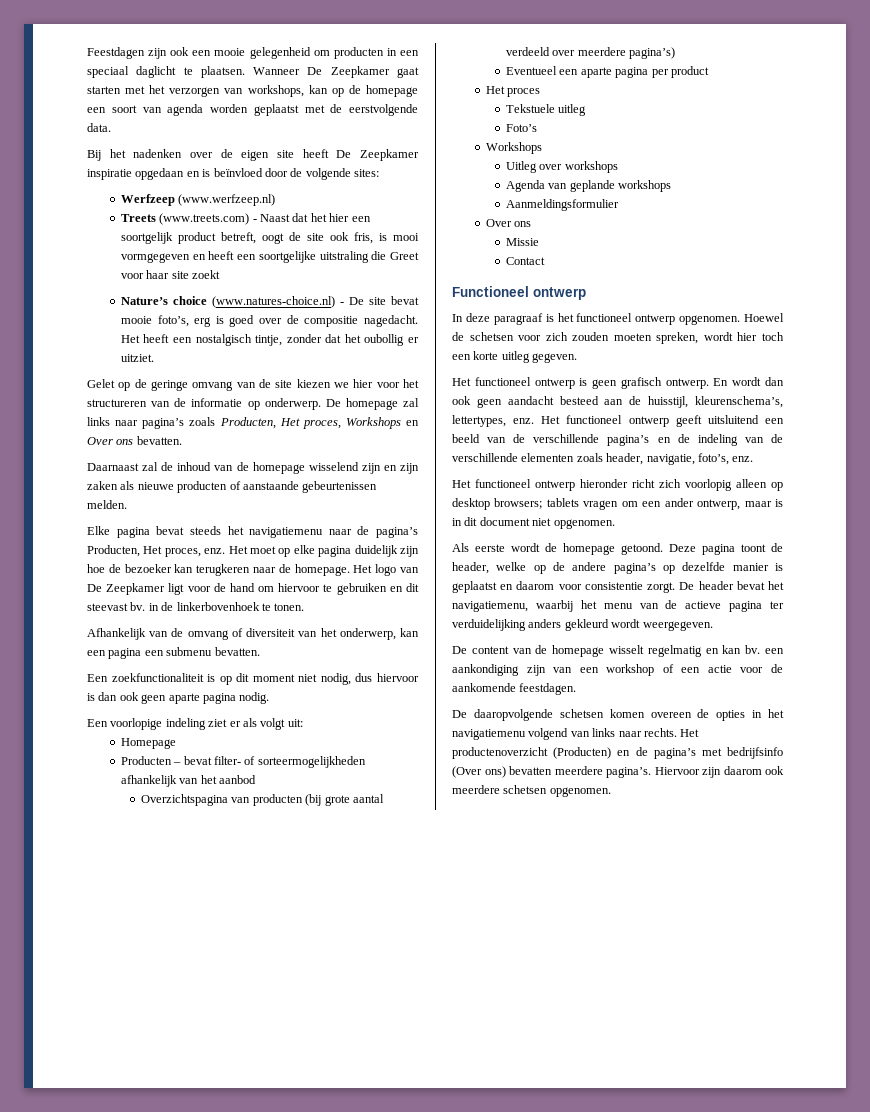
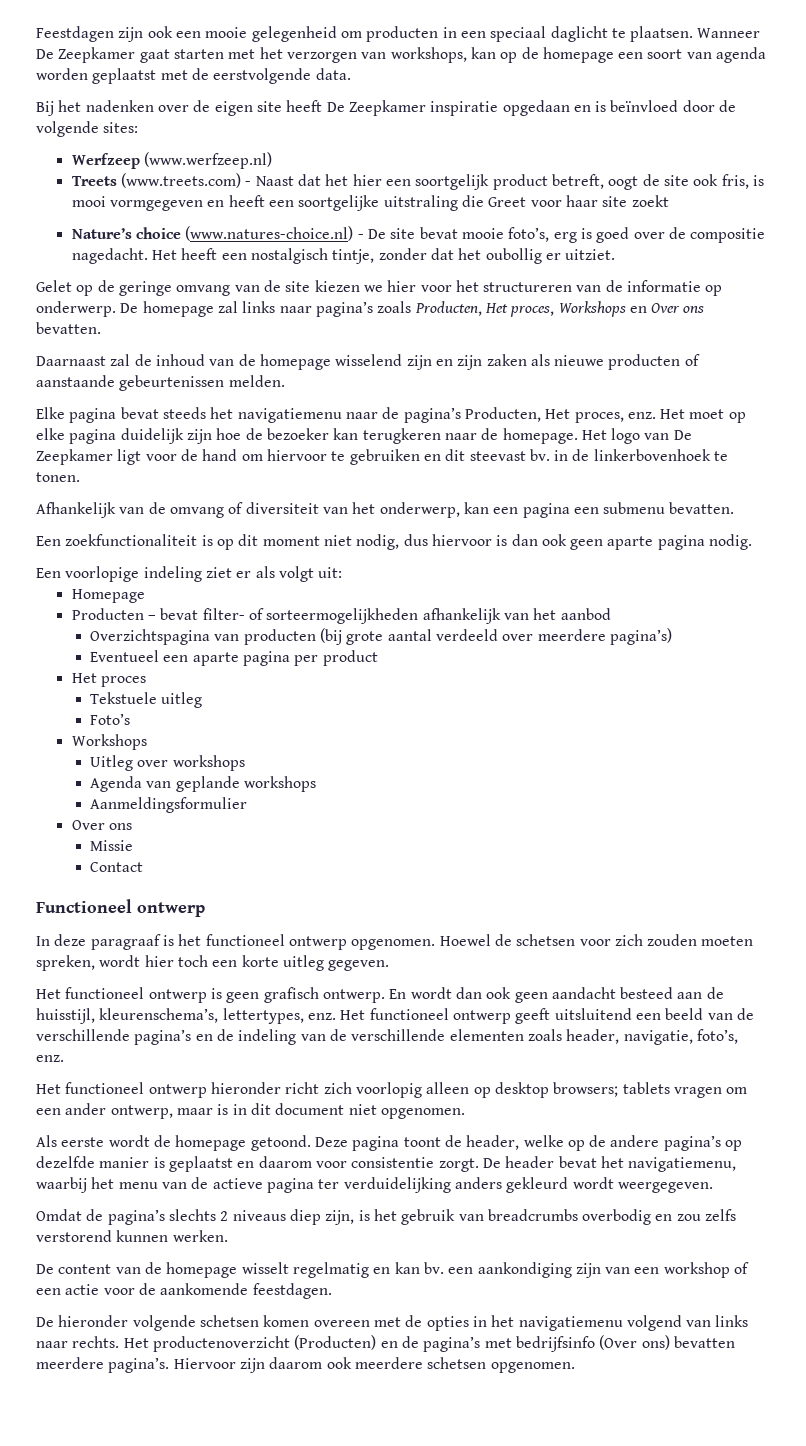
(713, 626) none -> [36,1209,737,1225] [36,1230,228,1242] // Omdat de pagina’s slechts 2 niveaus diep zijn, is het gebruik van breadcrumbs overbodig en zou zelfs verstorend kunnen werken.
[473,709,553,721] daaropvolgende -> [58,1315,196,1331] hieronder volgende
(692, 715) none -> [373,1317,401,1327] met

